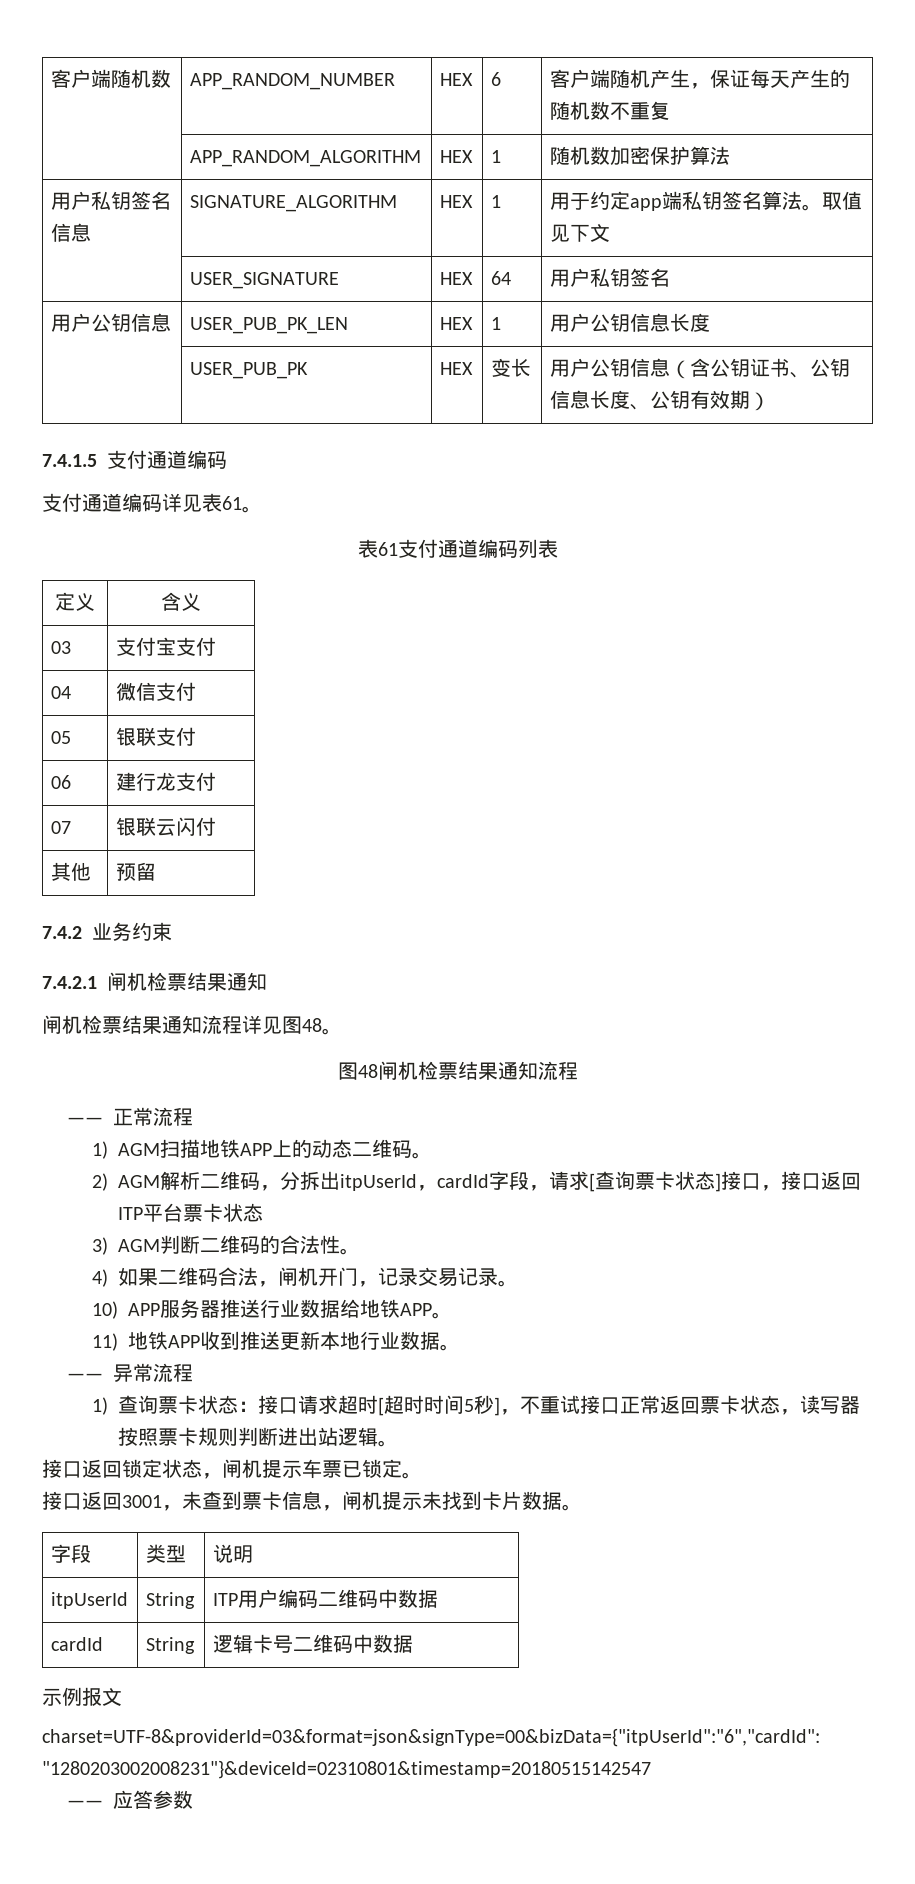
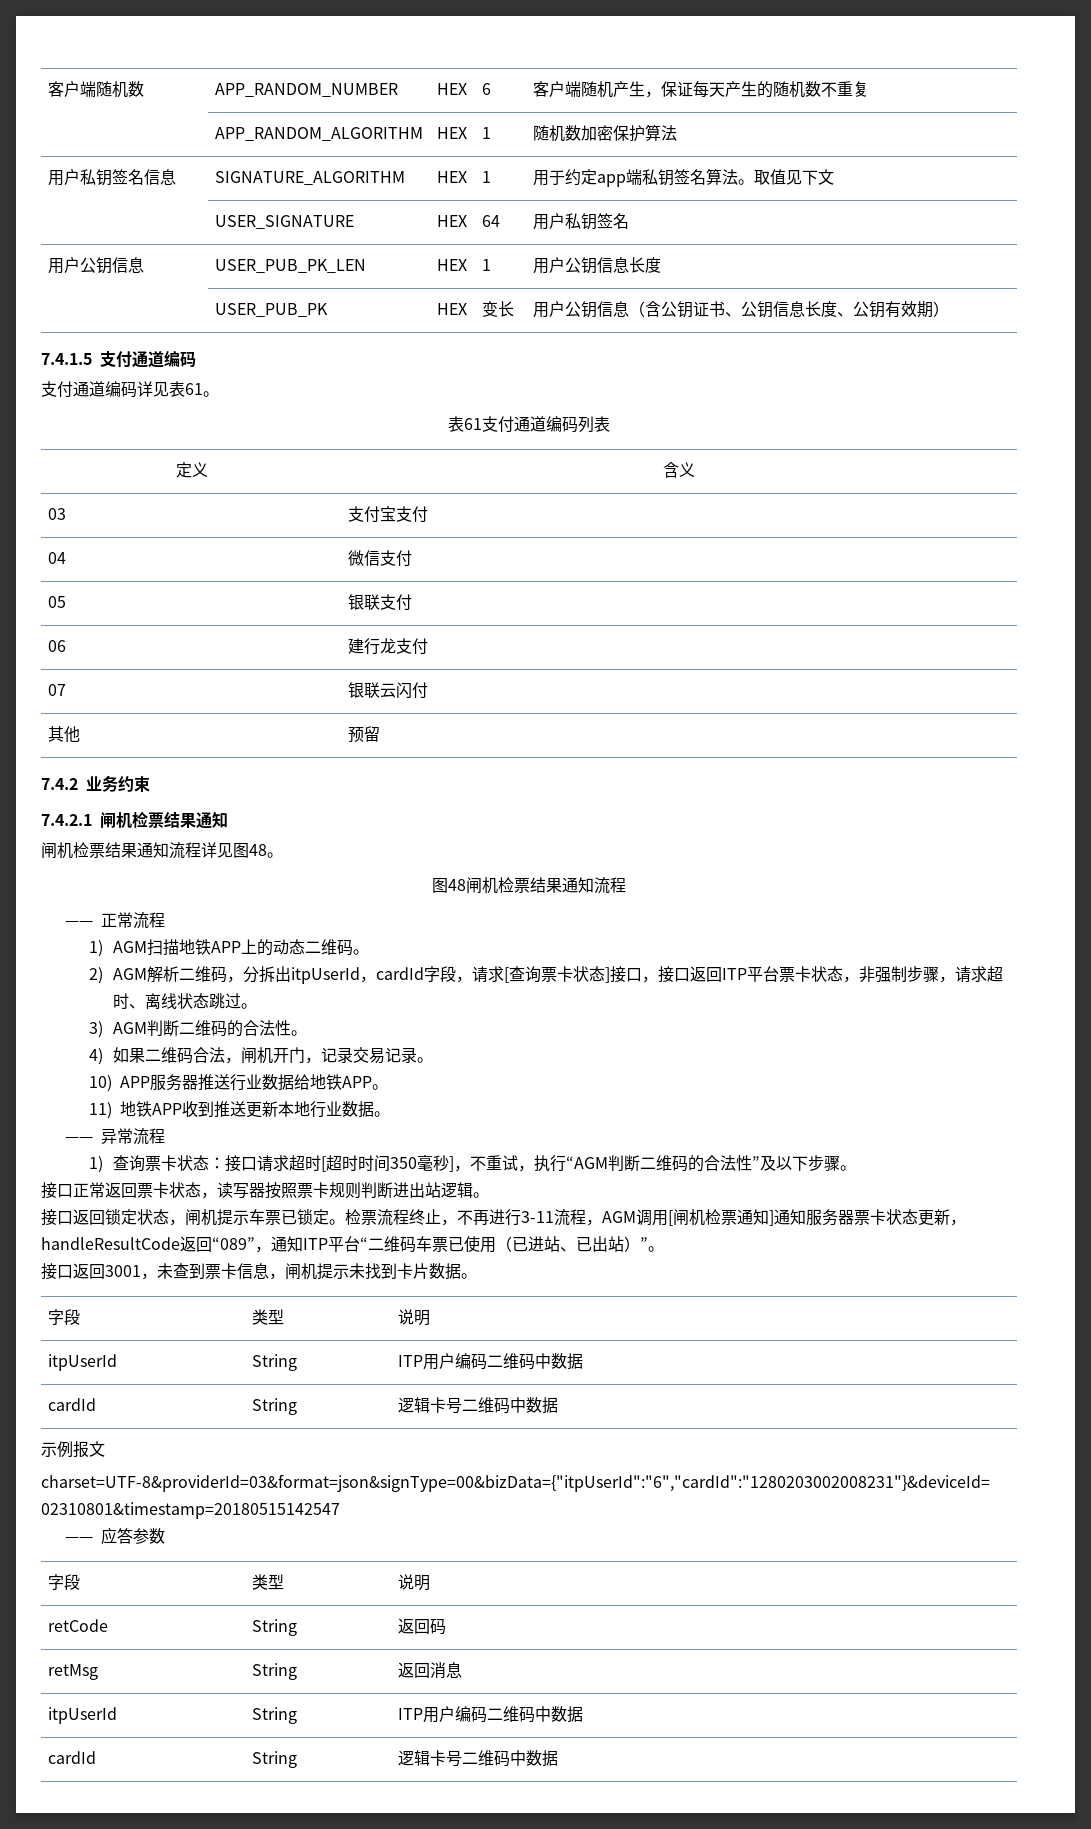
(263, 1212) none -> [843,966,1004,983] [113,993,258,1009] ，非强制步骤，请求超时、离线状态跳过。
[463,1399,474,1412] 5 -> [390,1155,434,1171] 350毫
(580, 1404) none -> [518,1155,857,1172] ，执行“AGM判断二维码的合法性”及以下步骤。 //
(422, 1475) none -> [345,1209,966,1226] [41,1236,664,1253] 检票流程终止，不再进行3-11流程，AGM调用[闸机检票通知]通知服务器票卡状态更新，handleResultCode返回“089”，通知ITP平台“二维码车票已使用（已进站、已出站）”。
(193, 1799) none -> [47,1574,80,1590] [251,1574,284,1590] [397,1574,430,1591] [47,1619,108,1632] [251,1619,297,1636] [397,1618,446,1635] [47,1664,98,1680] [251,1663,297,1680] [397,1662,462,1679] [47,1707,117,1724] [251,1707,297,1724] [397,1706,583,1723] [47,1751,96,1764] [251,1751,297,1768] [397,1750,558,1767] // 字段 | 类型 | 说明 // retCode | String | 返回码 // retMsg | String | 返回消息 // itpUserId | String | ITP用户编码二维码中数据 // cardId | String | 逻辑卡号二维码中数据

